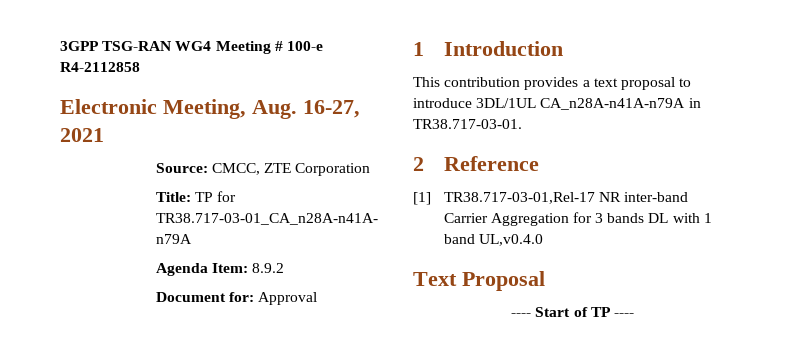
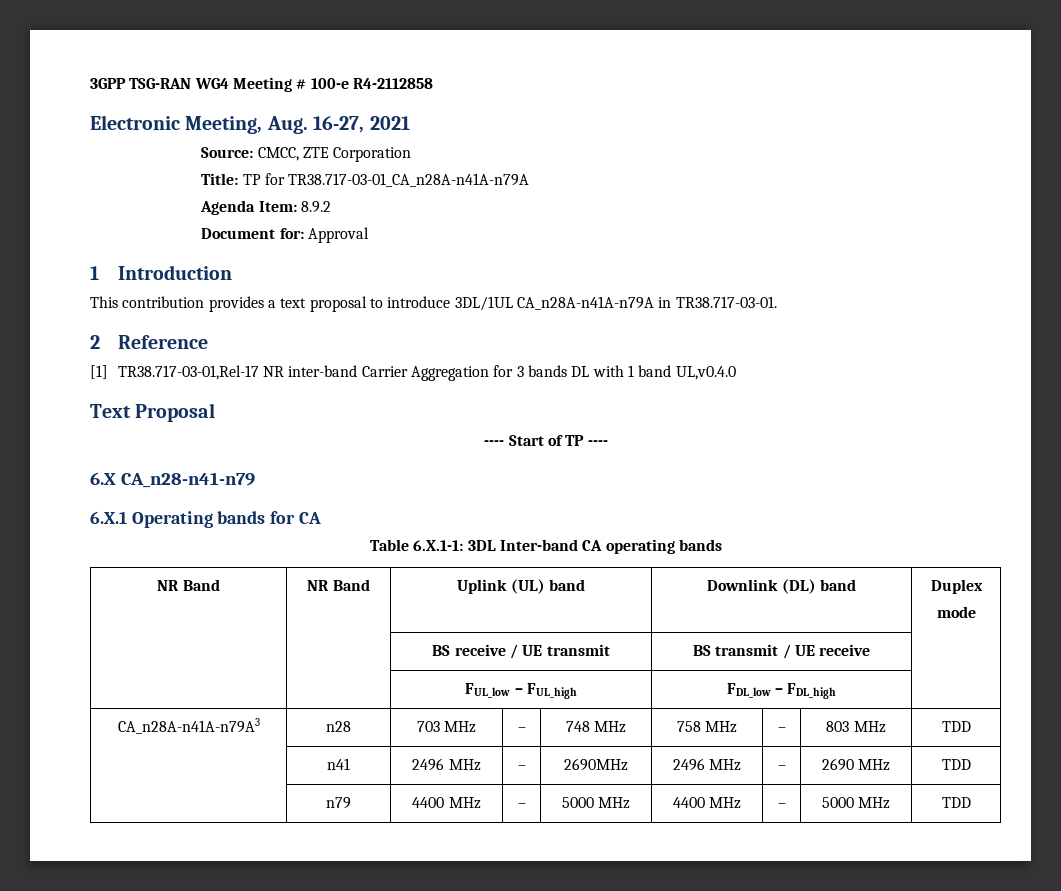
(634, 315) none -> [90,472,255,488] [90,511,321,528] [370,539,722,554] [157,579,220,591] [307,579,370,591] [457,579,585,594] [707,579,856,594] [930,579,983,594] [936,606,976,618] [432,644,610,659] [692,644,871,659] [465,683,577,699] [726,683,837,699] [117,718,260,734] [326,721,351,732] [416,721,477,733] [517,727,526,732] [565,721,627,733] [676,721,738,733] [777,727,786,732] [826,721,886,733] [941,721,971,732] [327,758,350,770] [412,758,481,771] [517,765,526,770] [564,758,628,771] [672,758,742,771] [777,765,786,770] [821,758,891,771] [941,759,971,770] [326,797,351,809] [412,797,481,809] [517,803,526,808] [561,797,631,809] [672,797,742,809] [777,803,786,808] [821,797,891,809] [941,797,971,808] // 6.X CA_n28-n41-n79 // 6.X.1 Operating bands for CA // Table 6.X.1-1: 3DL Inter-band CA operating bands // NR Band | NR Band | Uplink (UL) band | Downlink (DL) band | Duplex // mode // | | BS receive / UE transmit | BS transmit / UE receive | // | | FUL_low – FUL_high | FDL_low – FDL_high | // CA_n28A-n41A-n79A3 | n28 | 703 MHz | – | 748 MHz | 758 MHz | – | 803 MHz | TDD // | n41 | 2496 MHz | – | 2690MHz | 2496 MHz | – | 2690 MHz | TDD // | n79 | 4400 MHz | – | 5000 MHz | 4400 MHz | – | 5000 MHz | TDD

